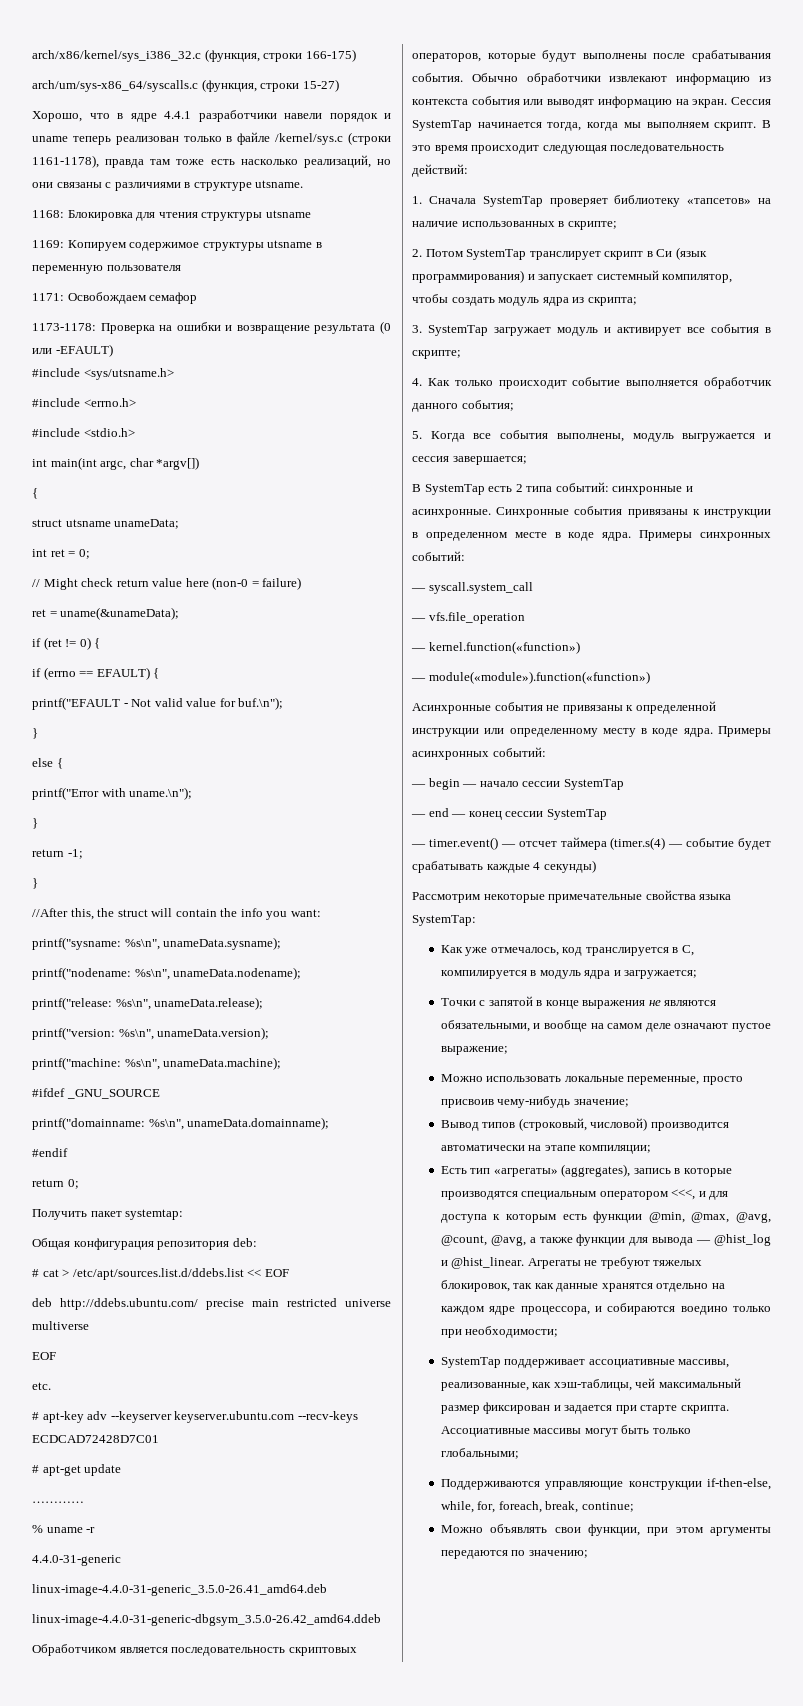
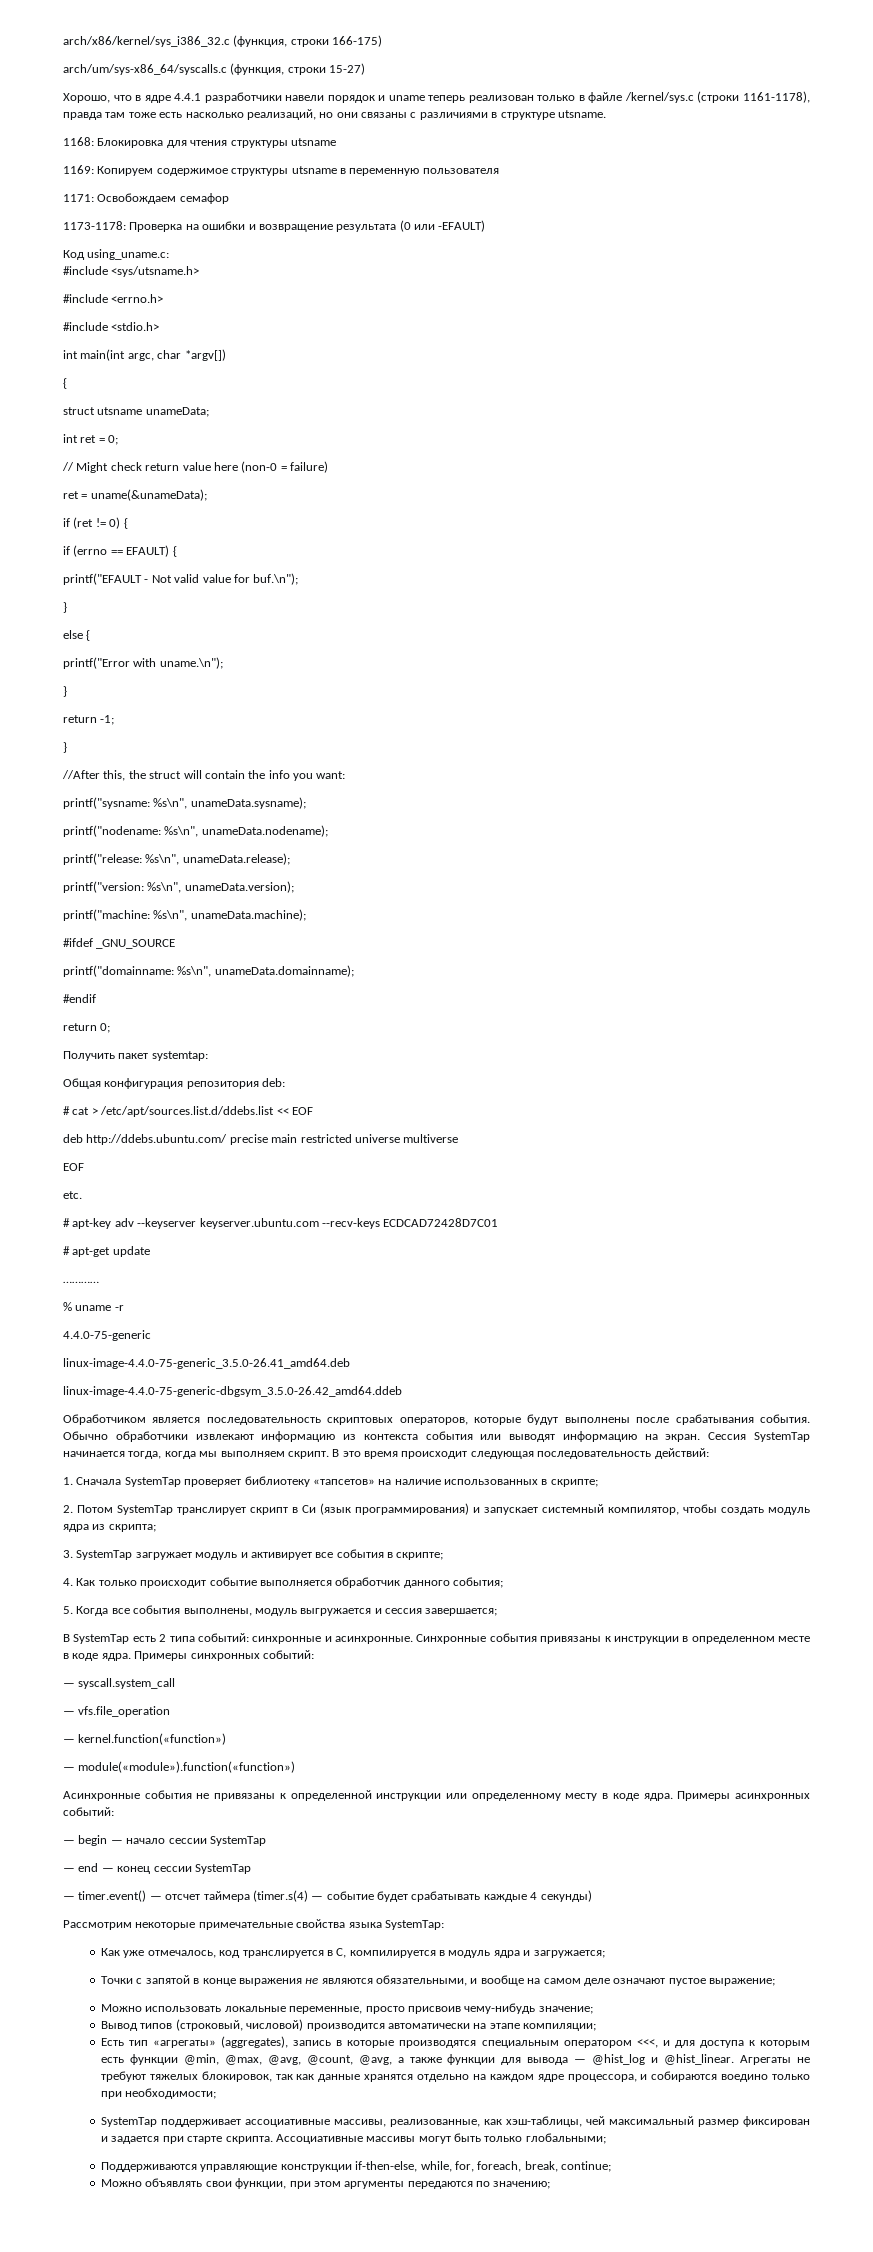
(113, 350) none -> [63,249,170,260] // Код using_uname.c:
[32,1555,121,1566] [32,1584,327,1596] [32,1614,381,1626] 4.4.0-31-generic // linux-image-4.4.0-31-generic_3.5.0-26.41_amd64.deb // linux-image-4.4.0-31-generic-dbgsym_3.5.0-26.42_amd64.ddeb -> [63,1330,151,1341] [63,1358,350,1369] [63,1386,402,1397] 4.4.0-75-generic // linux-image-4.4.0-75-generic_3.5.0-26.41_amd64.deb // linux-image-4.4.0-75-generic-dbgsym_3.5.0-26.42_amd64.ddeb

